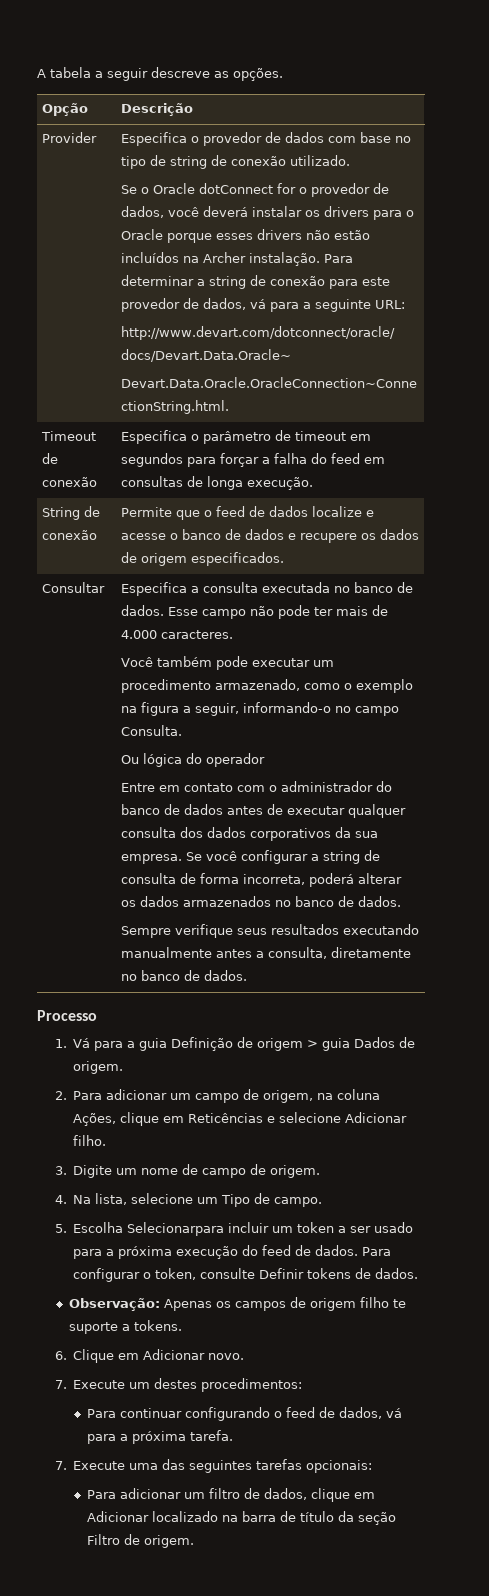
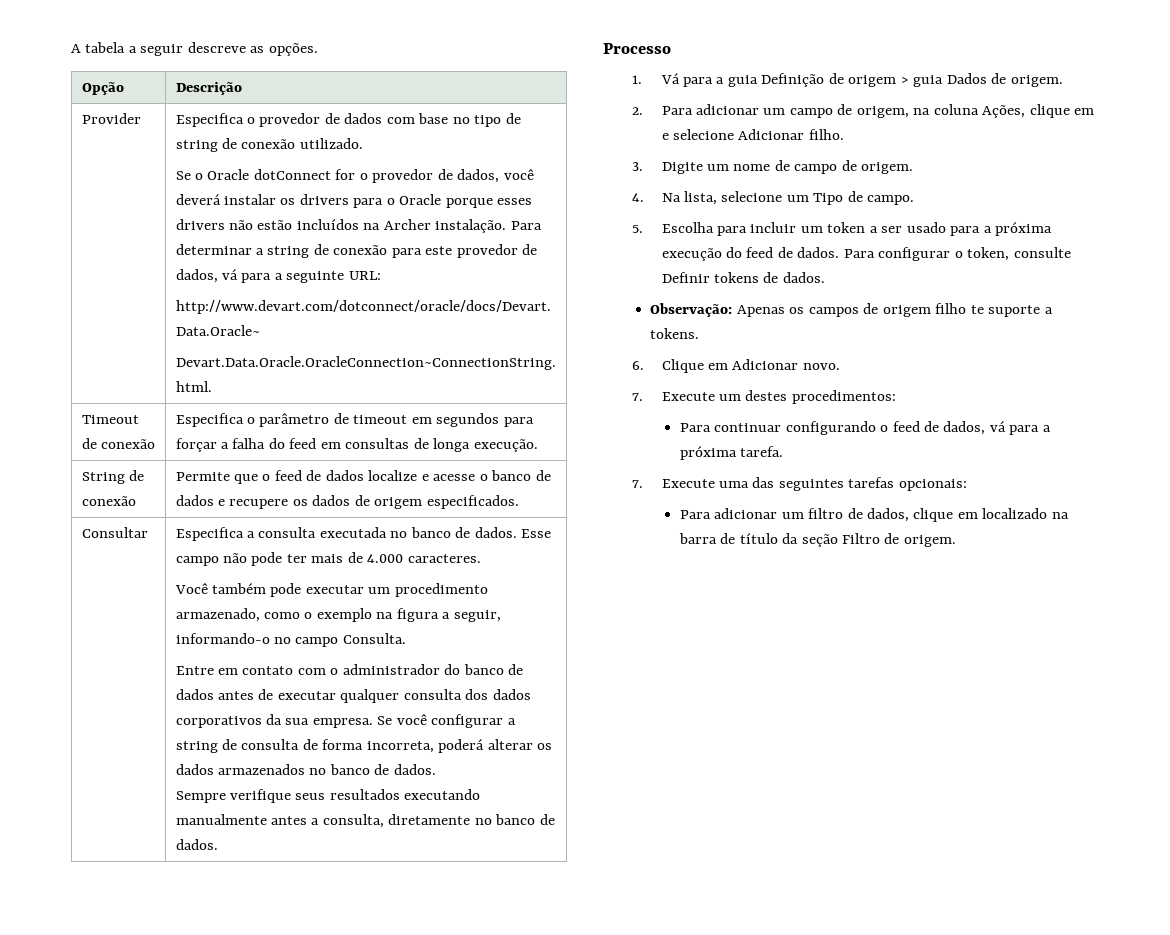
[121,753,266,767] // Ou lógica do operador -> (406, 638) none
[188,1113,264,1123] Reticências -> (1095, 111) none
[127,1222,225,1236] Selecionarpara -> [716,226,747,236] para
[86,1511,149,1522] Adicionar -> (978, 515) none

